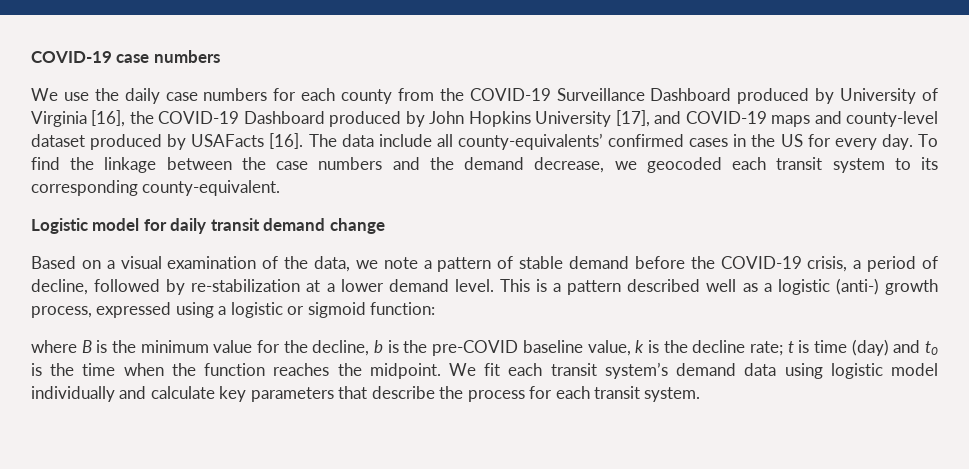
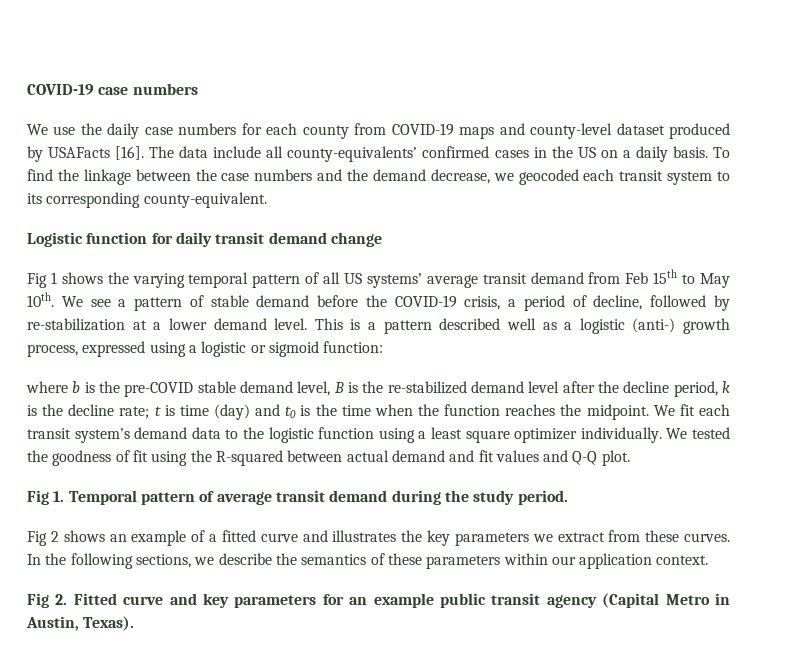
[439,88,938,104] [31,110,682,127] the COVID-19 Surveillance Dashboard produced by University of Virginia [16], the COVID-19 Dashboard produced by John Hopkins University [17], and -> (387, 129) none
[807,134,913,150] for every day. -> [600,146,708,162] on a daily basis.
[92,218,140,231] model -> [86,232,148,244] function
[31,256,418,272] Based on a visual examination of the data, we note -> [27,269,731,288] [27,292,111,307] Fig 1 shows the varying temporal pattern of all US systems’ average transit demand from Feb 15th to May 10th. We see
[81,340,631,356] B is the minimum value for the decline, b is the pre-COVID baseline value, -> [72,381,718,397] b is the pre-COVID stable demand level, B is the re-stabilized demand level after the decline period,
[784,363,938,379] [31,386,701,402] using logistic model individually and calculate key parameters that describe the process for each transit system. -> [225,427,731,443] [27,450,630,466] [27,490,568,505] [27,530,730,546] [27,553,709,569] [27,593,730,608] [26,616,135,631] to the logistic function using a least square optimizer individually. We tested the goodness of fit using the R-squared between actual demand and fit values and Q-Q plot. // Fig 1. Temporal pattern of average transit demand during the study period. // Fig 2 shows an example of a fitted curve and illustrates the key parameters we extract from these curves. In the following sections, we describe the semantics of these parameters within our application context. // Fig 2. Fitted curve and key parameters for an example public transit agency (Capital Metro in Austin, Texas).

